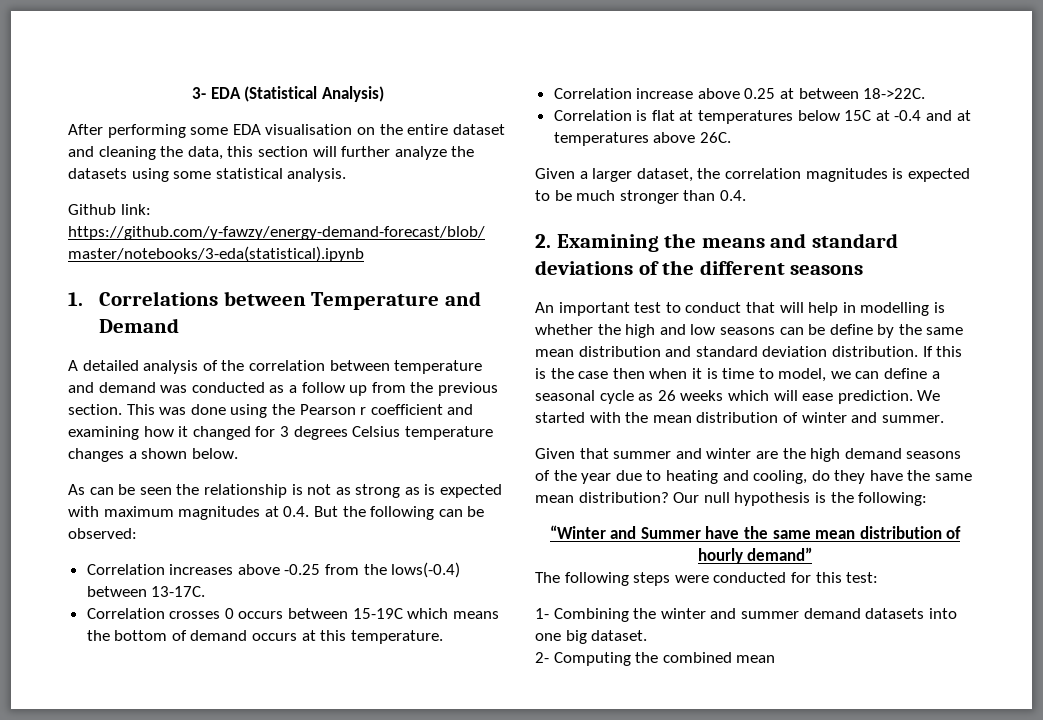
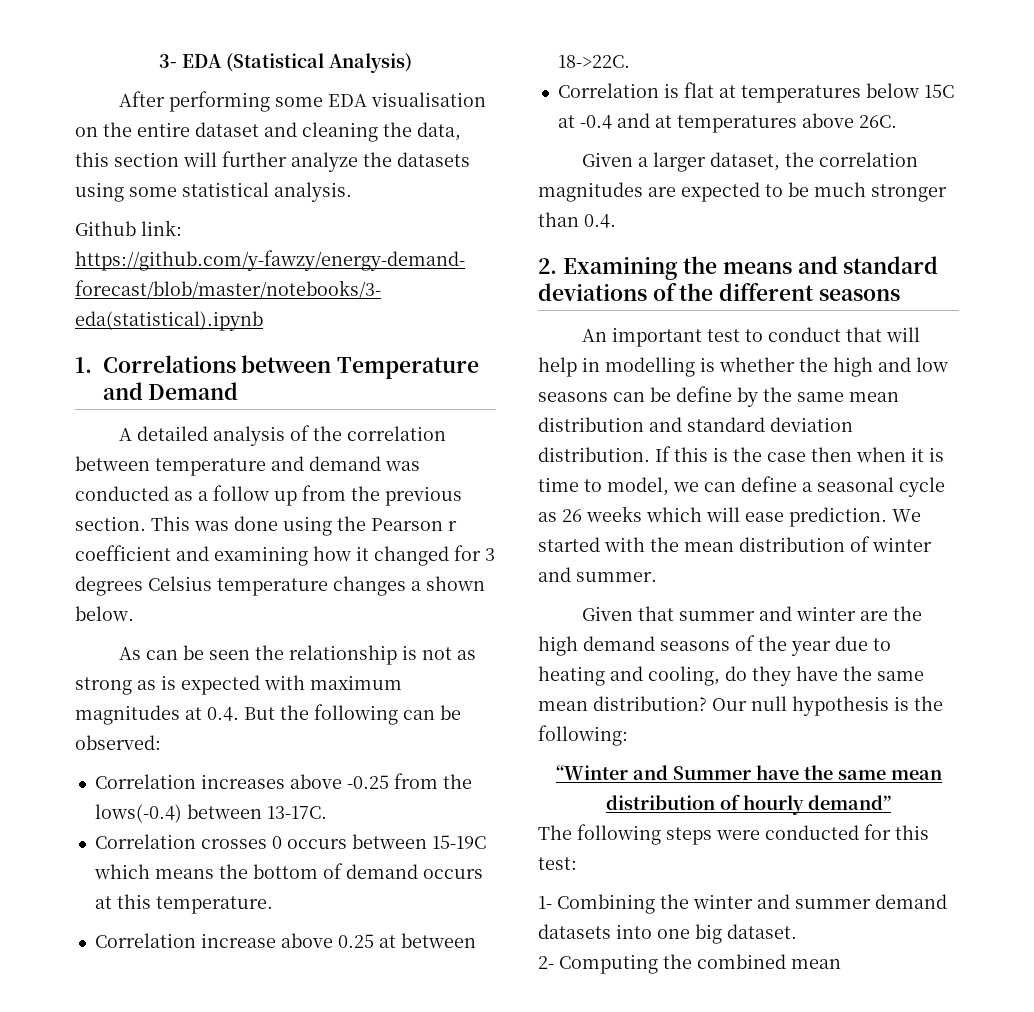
[892,168,904,179] is -> [648,187,676,197] are

